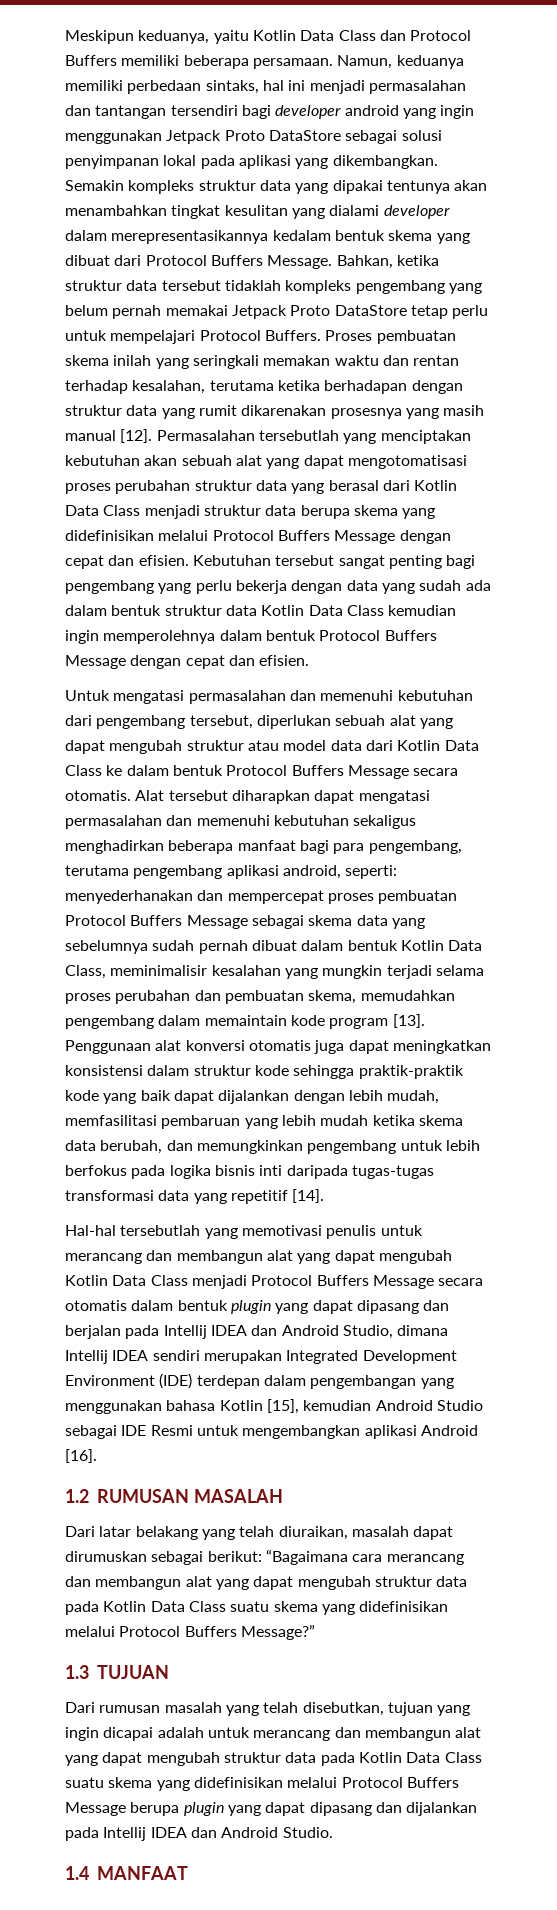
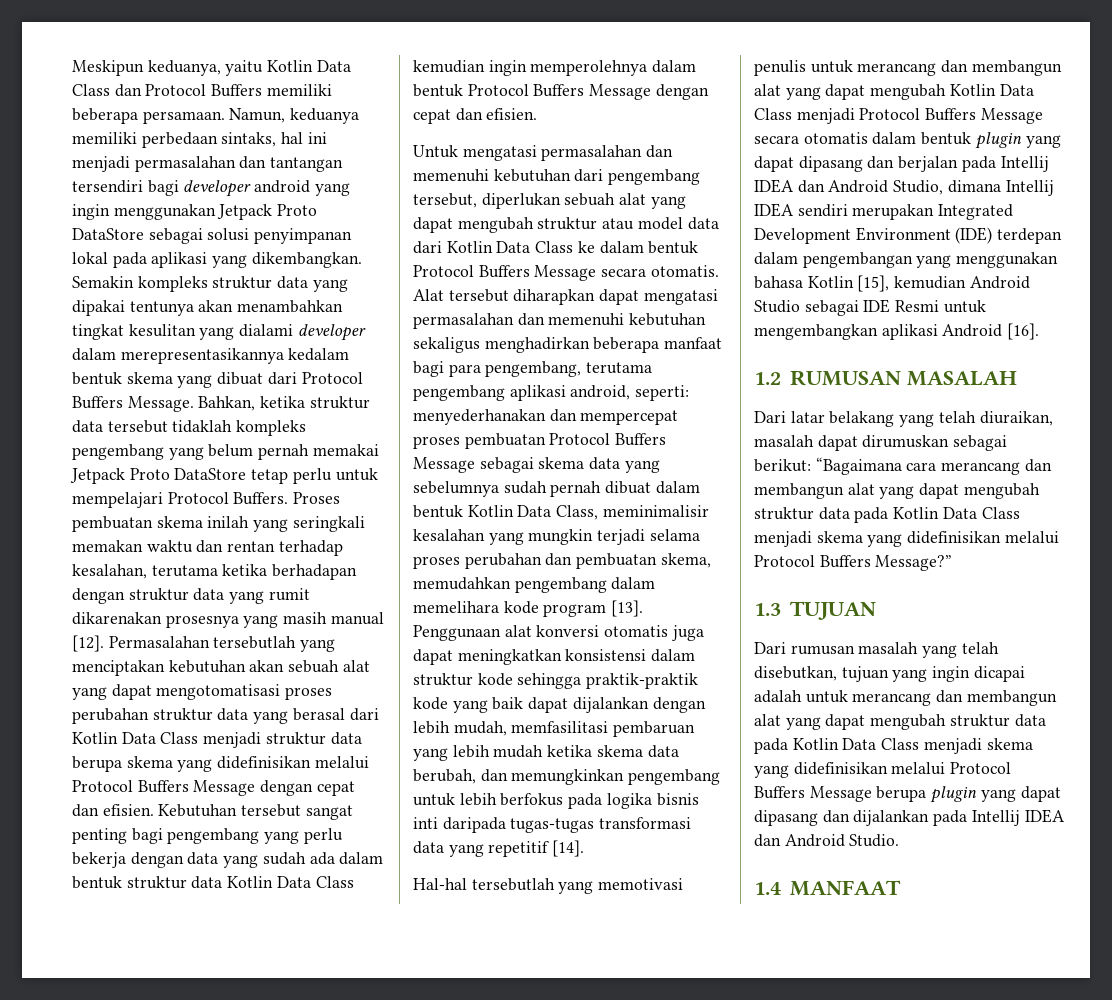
[204,1015,287,1026] memaintain -> [413,601,499,613] memelihara
[230,1601,270,1612] suatu -> [754,531,812,547] menjadi
[65,1777,104,1788] suatu -> [923,738,982,754] menjadi

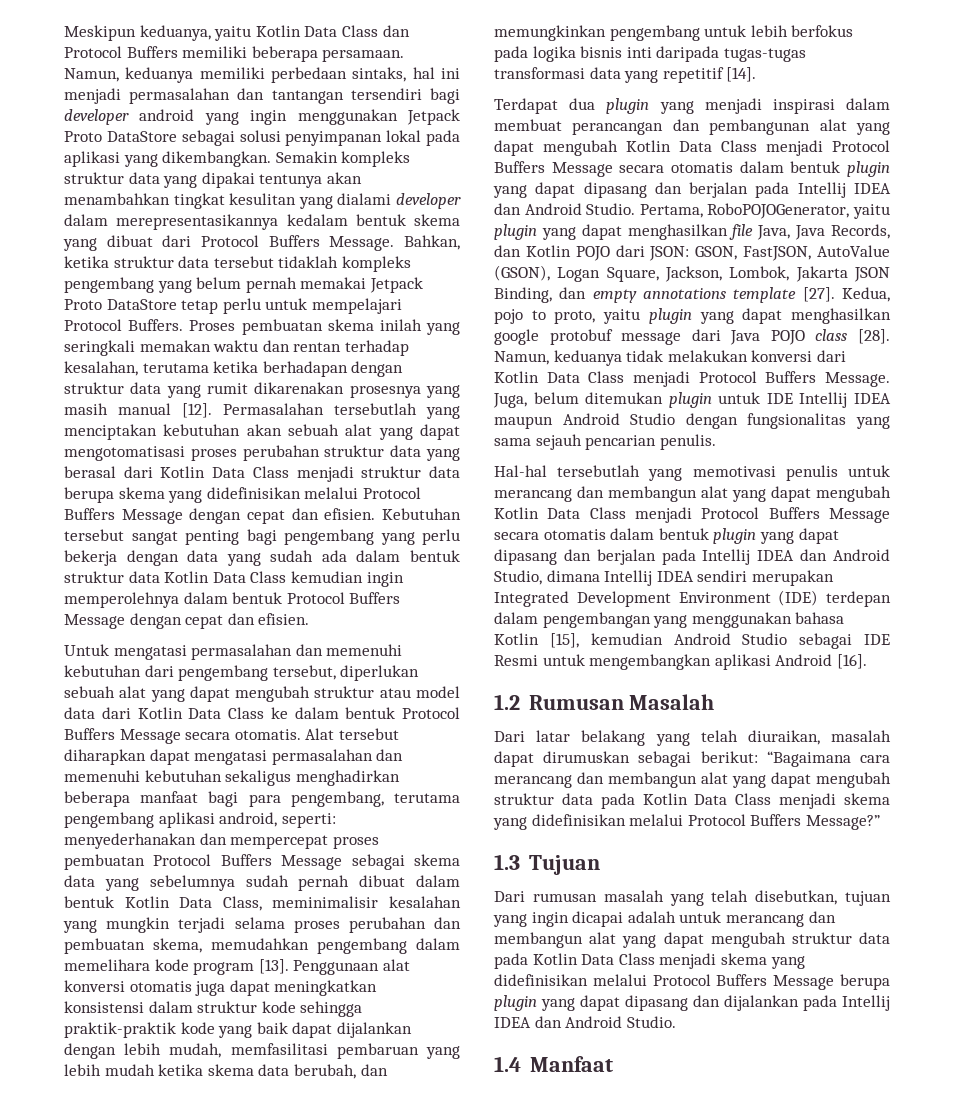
(585, 848) none -> [494,98,890,114] [494,119,890,135] [494,140,890,156] [494,161,890,177] [493,182,891,198] [494,203,890,219] [494,224,890,240] [494,245,890,261] [494,265,890,282] [494,287,890,303] [494,308,891,324] [494,329,890,345] [494,350,846,366] [494,371,890,387] [493,392,891,408] [494,413,890,429] [494,434,716,450] // Terdapat dua plugin yang menjadi inspirasi dalam membuat perancangan dan pembangunan alat yang dapat mengubah Kotlin Data Class menjadi Protocol Buffers Message secara otomatis dalam bentuk plugin yang dapat dipasang dan berjalan pada Intellij IDEA dan Android Studio. Pertama, RoboPOJOGenerator, yaitu plugin yang dapat menghasilkan file Java, Java Records, dan Kotlin POJO dari JSON: GSON, FastJSON, AutoValue (GSON), Logan Square, Jackson, Lombok, Jakarta JSON Binding, dan empty annotations template [27]. Kedua, pojo to proto, yaitu plugin yang dapat menghasilkan google protobuf message dari Java POJO class [28]. Namun, keduanya tidak melakukan konversi dari Kotlin Data Class menjadi Protocol Buffers Message. Juga, belum ditemukan plugin untuk IDE Intellij IDEA maupun Android Studio dengan fungsionalitas yang sama sejauh pencarian penulis.
[789,370,1017,386] RUMUSAN MASALAH -> [528,694,715,710] Rumusan Masalah
[789,601,876,620] TUJUAN -> [528,855,600,875] Tujuan
[789,880,901,896] MANFAAT -> [529,1056,613,1072] Manfaat

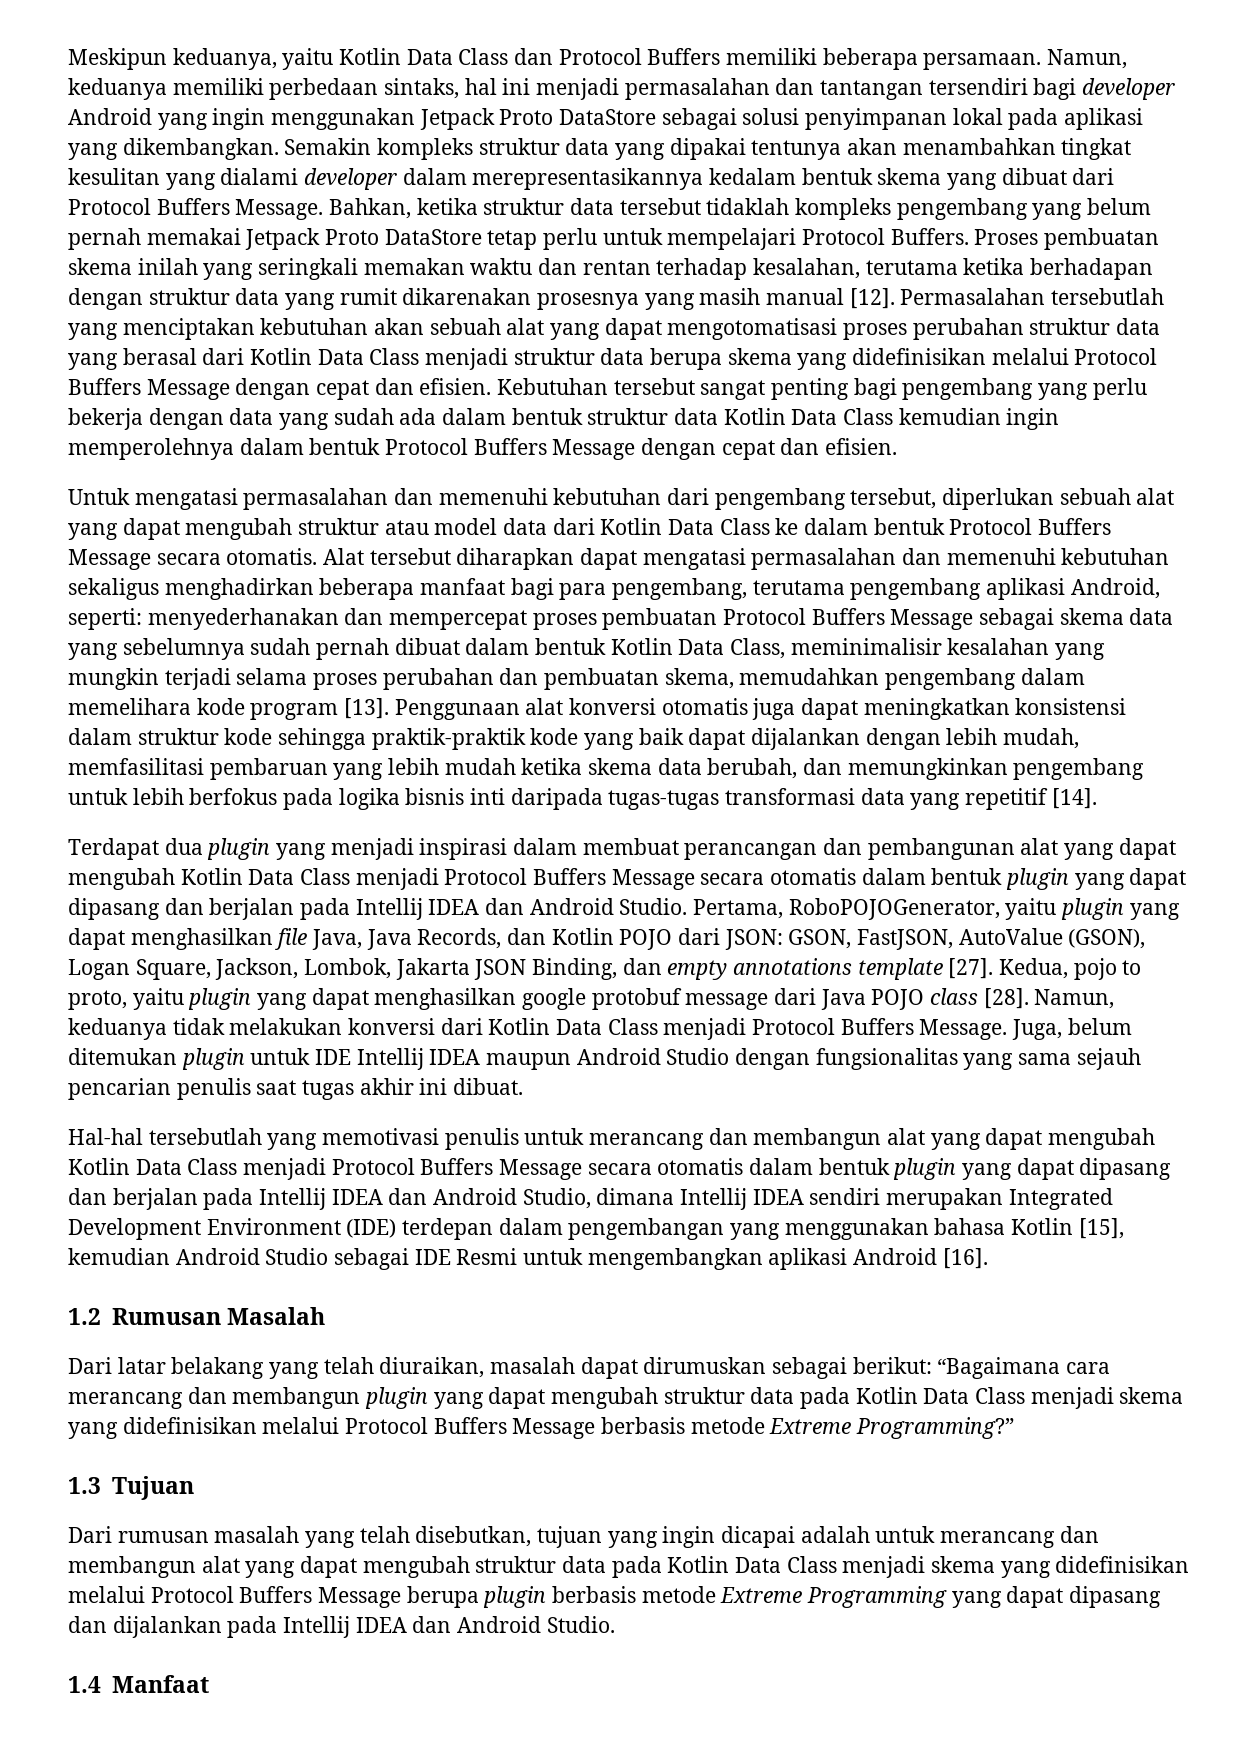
[139,109,195,121] android -> [68,108,152,125] Android
[219,812,278,827] android, -> [1070,578,1160,599] Android,
[659,434,716,450] penulis. -> [176,1078,524,1100] penulis saat tugas akhir ini dibuat.
[701,772,728,784] alat -> [365,1387,429,1409] plugin
[805,815,880,830] Message?” -> [512,1417,1015,1439] Message berbasis metode Extreme Programming?”
(537, 1003) none -> [552,1586,948,1608] berbasis metode Extreme Programming

